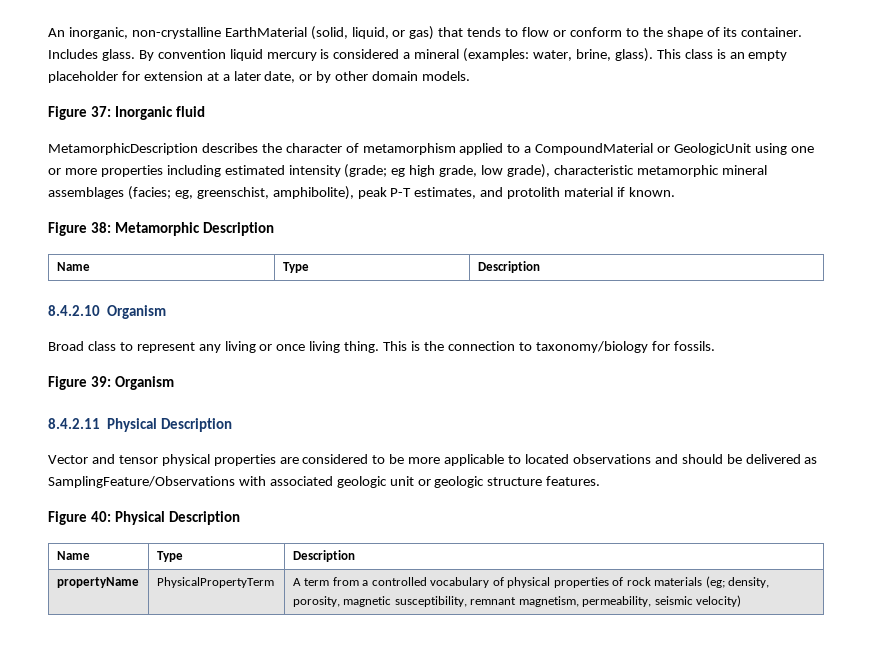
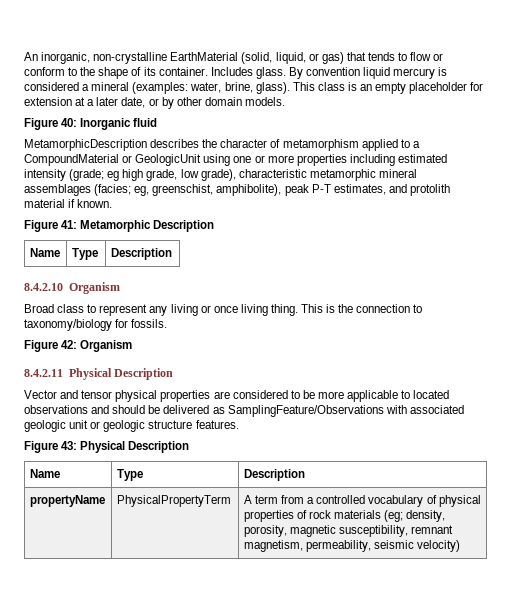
[90,106,111,117] 37: -> [61,118,78,127] 40:
[90,222,111,233] 38: -> [61,220,78,229] 41:
[90,376,111,387] 39: -> [61,340,78,349] 42:
[90,511,111,522] 40: -> [61,441,78,450] 43:

